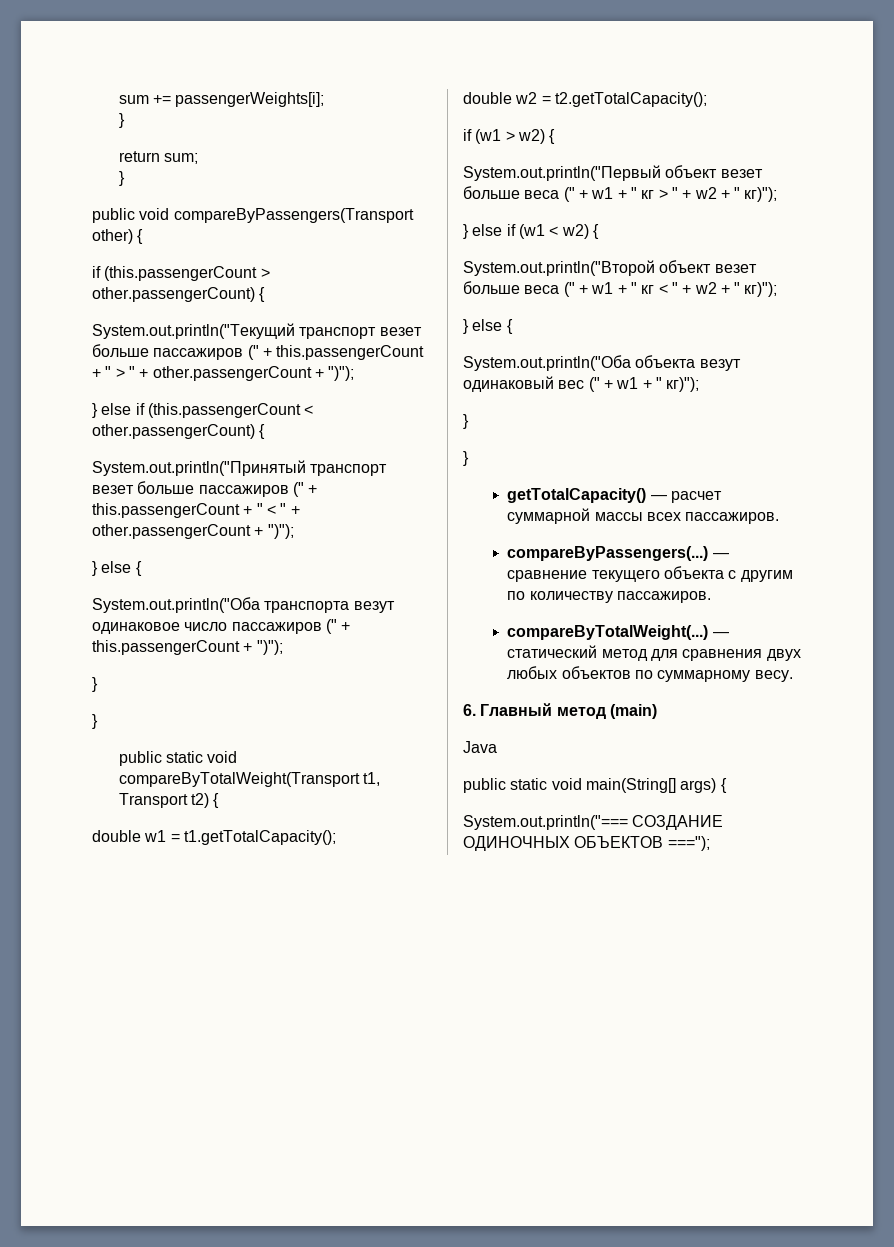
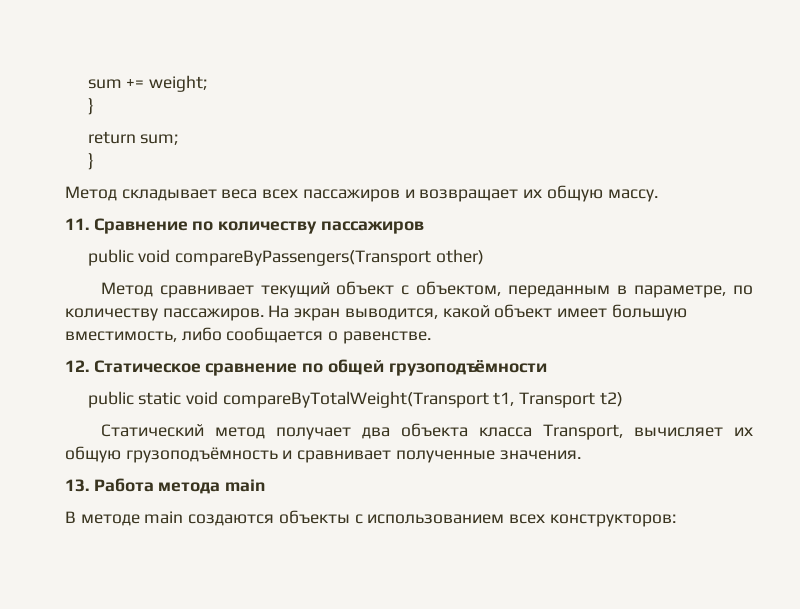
[175,92,325,107] passengerWeights[i]; -> [149,75,208,92] weight;
[92,208,414,223] [92,229,144,244] [92,266,270,281] [92,287,266,302] [92,323,422,339] [92,344,425,360] [92,366,355,381] [92,403,314,418] [92,424,266,439] [92,460,388,476] [92,481,318,497] [92,503,300,518] [92,524,294,539] [92,561,142,576] [92,597,395,613] [92,619,351,634] [92,640,283,655] [92,677,98,692] [92,714,98,729] public void compareByPassengers(Transport other) { // if (this.passengerCount > other.passengerCount) { // System.out.println("Текущий транспорт везет больше пассажиров (" + this.passengerCount + " > " + other.passengerCount + ")"); // } else if (this.passengerCount < other.passengerCount) { // System.out.println("Принятый транспорт везет больше пассажиров (" + this.passengerCount + " < " + other.passengerCount + ")"); // } else { // System.out.println("Оба транспорта везут одинаковое число пассажиров (" + this.passengerCount + ")"); // } // } -> [65,185,658,202] [65,218,424,234] [87,249,484,266] [100,281,753,298] [65,304,687,321] [65,327,431,344] [65,359,547,376] Метод складывает веса всех пассажиров и возвращает их общую массу. // 11. Сравнение по количеству пассажиров // public void compareByPassengers(Transport other) // Метод сравнивает текущий объект с объектом, переданным в параметре, по количеству пассажиров. На экран выводится, какой объект имеет большую вместимость, либо сообщается о равенстве. // 12. Статическое сравнение по общей грузоподъёмности
[213,793,220,808] [92,830,336,845] [463,92,707,107] [463,129,556,144] [463,165,763,181] [463,186,778,202] [463,224,599,239] [463,260,757,276] [463,281,778,297] [463,319,513,334] [463,355,741,371] [463,376,700,392] [463,414,469,429] [463,451,469,466] [507,488,723,503] [507,508,780,524] [507,546,729,561] [507,566,793,582] [507,591,712,603] [507,625,729,640] [507,645,801,661] [507,666,793,682] [463,703,657,719] [463,741,497,753] [463,778,727,793] [463,815,724,830] [463,836,710,851] { // double w1 = t1.getTotalCapacity(); // double w2 = t2.getTotalCapacity(); // if (w1 > w2) { // System.out.println("Первый объект везет больше веса (" + w1 + " кг > " + w2 + " кг)"); // } else if (w1 < w2) { // System.out.println("Второй объект везет больше веса (" + w1 + " кг < " + w2 + " кг)"); // } else { // System.out.println("Оба объекта везут одинаковый вес (" + w1 + " кг)"); // } // } // getTotalCapacity() — расчет суммарной массы всех пассажиров. // compareByPassengers(...) — сравнение текущего объекта с другим по количеству пассажиров. // compareByTotalWeight(...) — статический метод для сравнения двух любых объектов по суммарному весу. // 6. Главный метод (main) // Java // public static void main(String[] args) { // System.out.println("=== СОЗДАНИЕ ОДИНОЧНЫХ ОБЪЕКТОВ ==="); -> [100,423,753,440] [65,446,581,463] [65,478,266,494] [65,510,676,527] // Статический метод получает два объекта класса Transport, вычисляет их общую грузоподъёмность и сравнивает полученные значения. // 13. Работа метода main // В методе main создаются объекты с использованием всех конструкторов:

